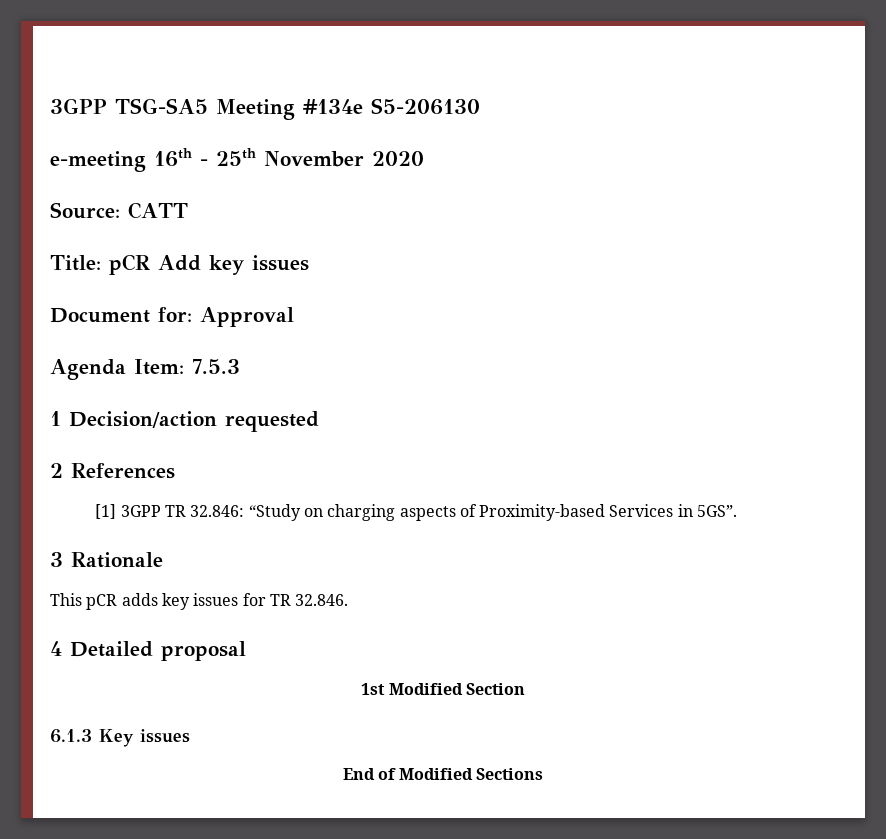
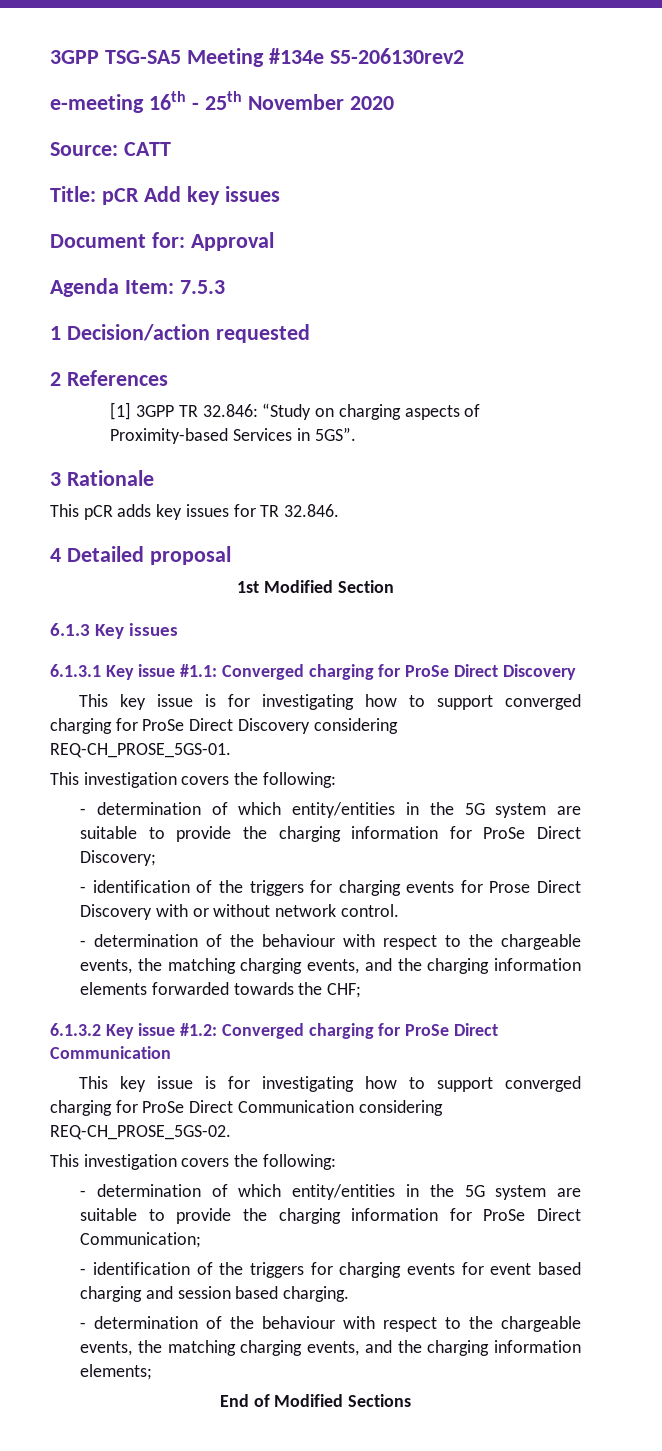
[371,98,480,115] S5-206130 -> [329,48,464,64] S5-206130rev2
(190, 736) none -> [50,664,576,680] [78,694,581,710] [50,718,398,734] [50,743,231,758] [50,772,336,788] [80,802,582,818] [80,826,582,842] [80,850,157,866] [80,880,581,896] [80,904,399,920] [80,934,582,950] [80,958,582,974] [80,982,362,998] [50,1023,498,1039] [50,1046,171,1059] [78,1076,581,1092] [50,1100,443,1116] [50,1125,231,1140] [50,1154,336,1170] [80,1184,582,1200] [80,1208,582,1224] [80,1232,202,1248] [80,1262,581,1278] [80,1286,350,1302] [80,1316,582,1332] [80,1340,582,1356] [80,1364,153,1380] // 6.1.3.1 Key issue #1.1: Converged charging for ProSe Direct Discovery // This key issue is for investigating how to support converged charging for ProSe Direct Discovery considering REQ-CH_PROSE_5GS-01. // This investigation covers the following: // - determination of which entity/entities in the 5G system are suitable to provide the charging information for ProSe Direct Discovery; // - identification of the triggers for charging events for Prose Direct Discovery with or without network control. // - determination of the behaviour with respect to the chargeable events, the matching charging events, and the charging information elements forwarded towards the CHF; // 6.1.3.2 Key issue #1.2: Converged charging for ProSe Direct Communication // This key issue is for investigating how to support converged charging for ProSe Direct Communication considering REQ-CH_PROSE_5GS-02. // This investigation covers the following: // - determination of which entity/entities in the 5G system are suitable to provide the charging information for ProSe Direct Communication; // - identification of the triggers for charging events for event based charging and session based charging. // - determination of the behaviour with respect to the chargeable events, the matching charging events, and the charging information elements;

